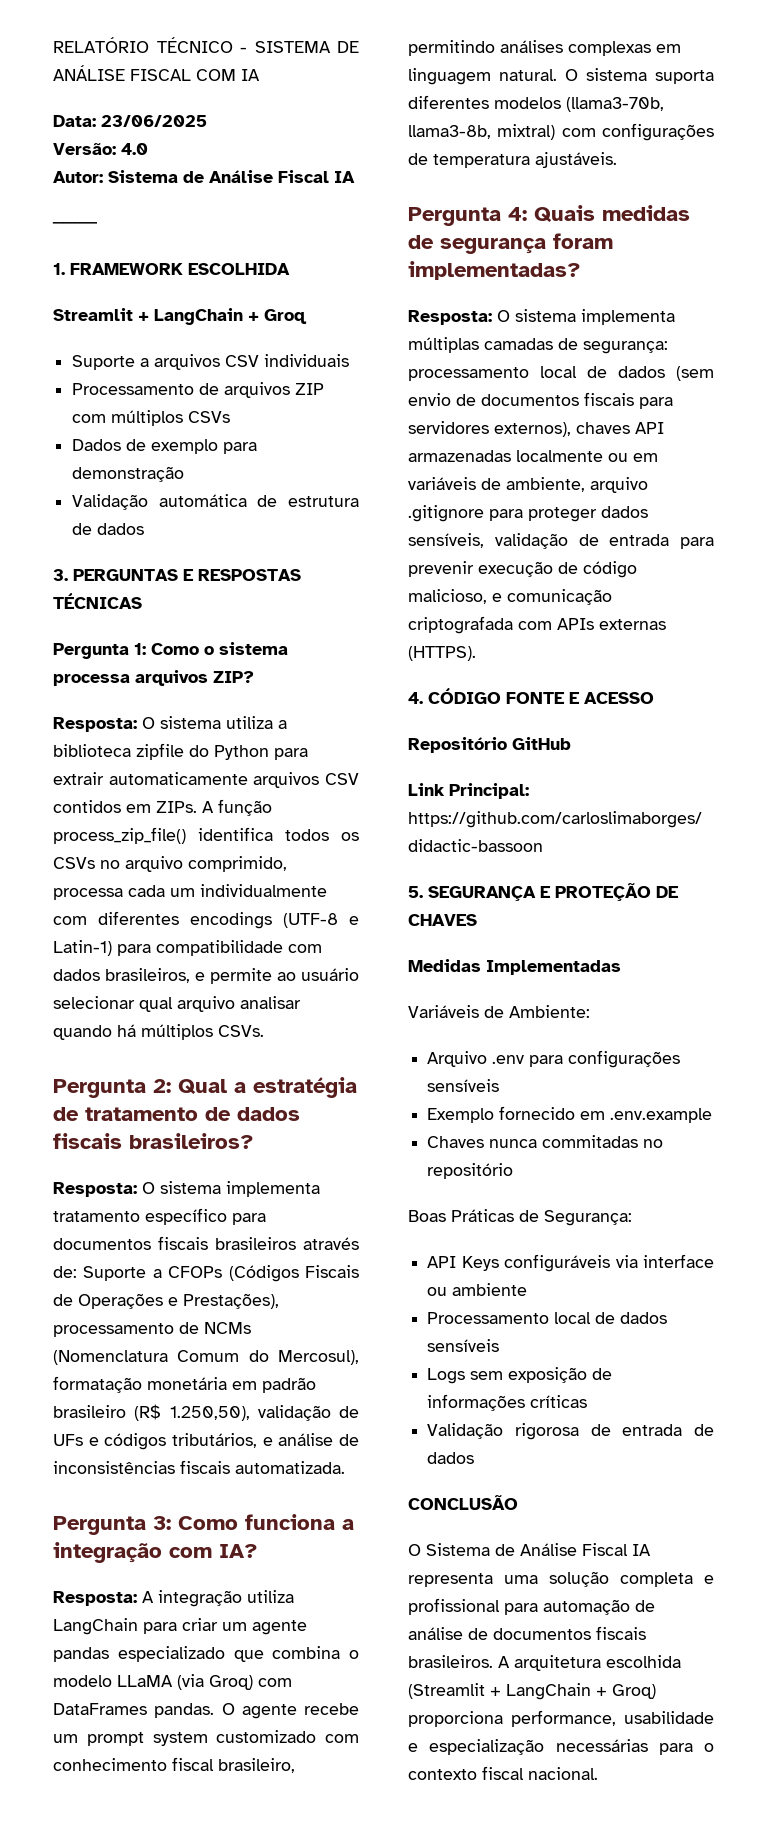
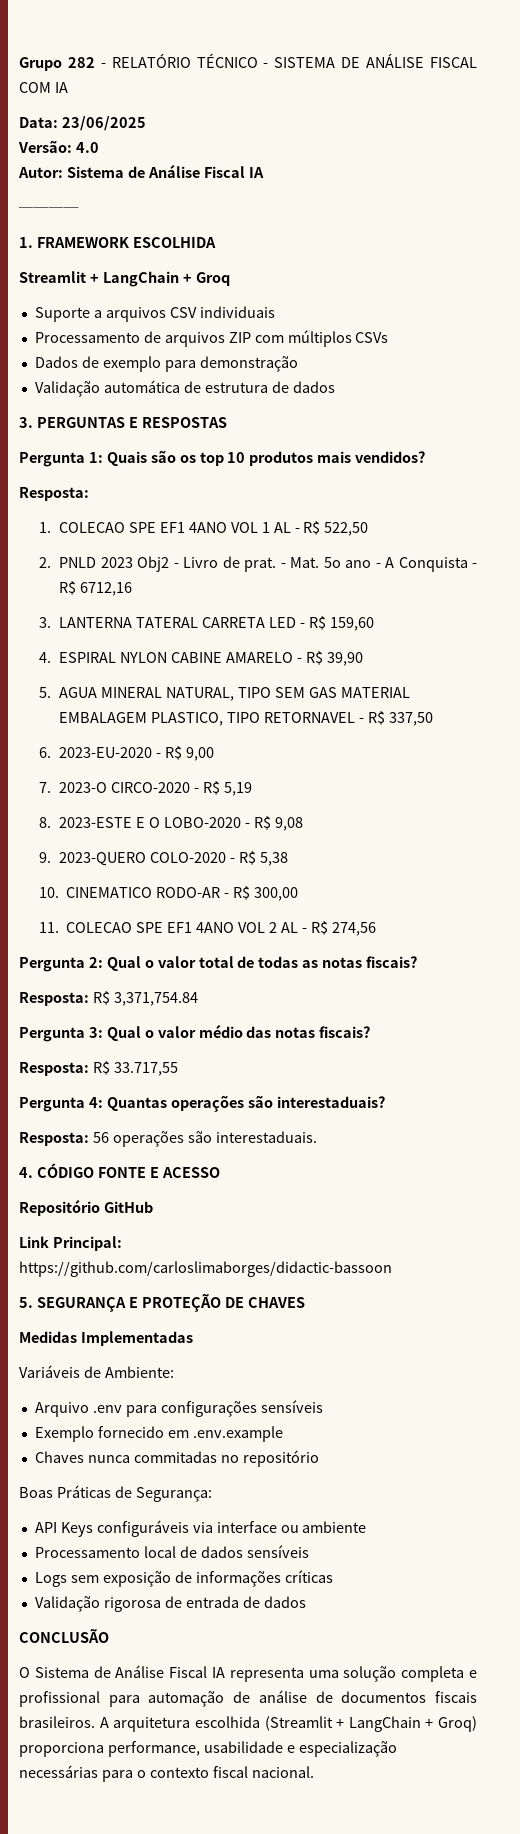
(53, 45) none -> [19,57,106,71] Grupo 282 -
[53,593,142,609] TÉCNICAS -> (227, 422) none
[151,642,288,655] [53,670,254,686] [53,716,287,732] [53,743,308,760] [53,772,359,788] [53,799,272,816] [53,827,359,844] [53,856,287,872] [53,884,327,900] [53,911,359,929] [53,940,322,956] [53,968,359,984] [53,996,301,1012] [53,1024,264,1040] [53,1077,357,1098] [53,1107,300,1121] [53,1133,254,1149] [53,1181,320,1197] [53,1208,266,1225] [53,1236,359,1250] [53,1265,359,1282] [53,1293,279,1309] [53,1322,251,1337] [53,1350,359,1365] [53,1376,316,1393] [53,1404,359,1421] [53,1433,359,1450] [53,1460,345,1474] [53,1514,354,1535] [53,1542,258,1563] [53,1590,294,1607] [53,1618,307,1635] [53,1646,359,1662] [53,1674,292,1690] [53,1703,359,1719] [53,1730,359,1746] [53,1757,295,1773] [408,40,681,56] [408,68,714,85] [408,95,664,112] [408,123,714,141] [408,152,617,168] [408,205,690,226] [408,233,613,254] [408,261,581,280] [408,309,675,325] [408,337,668,354] [408,366,714,381] [408,392,673,409] [408,421,664,437] [408,450,658,462] [408,477,648,493] [408,505,648,522] [408,533,714,549] [408,561,637,578] [408,589,612,605] [408,616,666,634] [408,646,476,661] Como o sistema processa arquivos ZIP? // Resposta: O sistema utiliza a biblioteca zipfile do Python para extrair automaticamente arquivos CSV contidos em ZIPs. A função process_zip_file() identifica todos os CSVs no arquivo comprimido, processa cada um individualmente com diferentes encodings (UTF-8 e Latin-1) para compatibilidade com dados brasileiros, e permite ao usuário selecionar qual arquivo analisar quando há múltiplos CSVs. // Pergunta 2: Qual a estratégia de tratamento de dados fiscais brasileiros? // Resposta: O sistema implementa tratamento específico para documentos fiscais brasileiros através de: Suporte a CFOPs (Códigos Fiscais de Operações e Prestações), processamento de NCMs (Nomenclatura Comum do Mercosul), formatação monetária em padrão brasileiro (R$ 1.250,50), validação de UFs e códigos tributários, e análise de inconsistências fiscais automatizada. // Pergunta 3: Como funciona a integração com IA? // Resposta: A integração utiliza LangChain para criar um agente pandas especializado que combina o modelo LLaMA (via Groq) com DataFrames pandas. O agente recebe um prompt system customizado com conhecimento fiscal brasileiro, permitindo análises complexas em linguagem natural. O sistema suporta diferentes modelos (llama3-70b, llama3-8b, mixtral) com configurações de temperatura ajustáveis. // Pergunta 4: Quais medidas de segurança foram implementadas? // Resposta: O sistema implementa múltiplas camadas de segurança: processamento local de dados (sem envio de documentos fiscais para servidores externos), chaves API armazenadas localmente ou em variáveis de ambiente, arquivo .gitignore para proteger dados sensíveis, validação de entrada para prevenir execução de código malicioso, e comunicação criptografada com APIs externas (HTTPS). -> [106,450,426,466] [19,487,89,501] [39,521,369,536] [39,556,478,572] [59,581,133,596] [39,616,374,631] [39,651,363,666] [39,687,410,701] [59,711,433,726] [39,746,214,761] [39,781,252,796] [39,816,303,831] [39,851,288,866] [39,886,298,901] [39,921,376,936] [19,956,418,972] [19,991,198,1006] [19,1024,371,1042] [19,1061,178,1076] [19,1095,385,1112] [19,1131,317,1147] Quais são os top 10 produtos mais vendidos? // Resposta: // 1. COLECAO SPE EF1 4ANO VOL 1 AL - R$ 522,50 // 2. PNLD 2023 Obj2 - Livro de prat. - Mat. 5o ano - A Conquista - R$ 6712,16 // 3. LANTERNA TATERAL CARRETA LED - R$ 159,60 // 4. ESPIRAL NYLON CABINE AMARELO - R$ 39,90 // 5. AGUA MINERAL NATURAL, TIPO SEM GAS MATERIAL EMBALAGEM PLASTICO, TIPO RETORNAVEL - R$ 337,50 // 6. 2023-EU-2020 - R$ 9,00 // 7. 2023-O CIRCO-2020 - R$ 5,19 // 8. 2023-ESTE E O LOBO-2020 - R$ 9,08 // 9. 2023-QUERO COLO-2020 - R$ 5,38 // 10. CINEMATICO RODO-AR - R$ 300,00 // 11. COLECAO SPE EF1 4ANO VOL 2 AL - R$ 274,56 // Pergunta 2: Qual o valor total de todas as notas fiscais? // Resposta: R$ 3,371,754.84 // Pergunta 3: Qual o valor médio das notas fiscais? // Resposta: R$ 33.717,55 // Pergunta 4: Quantas operações são interestaduais? // Resposta: 56 operações são interestaduais.

